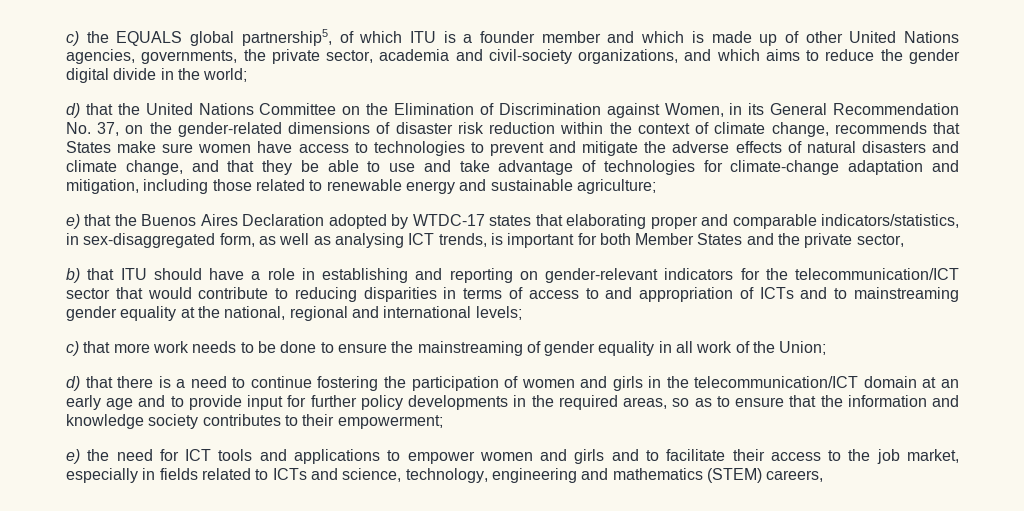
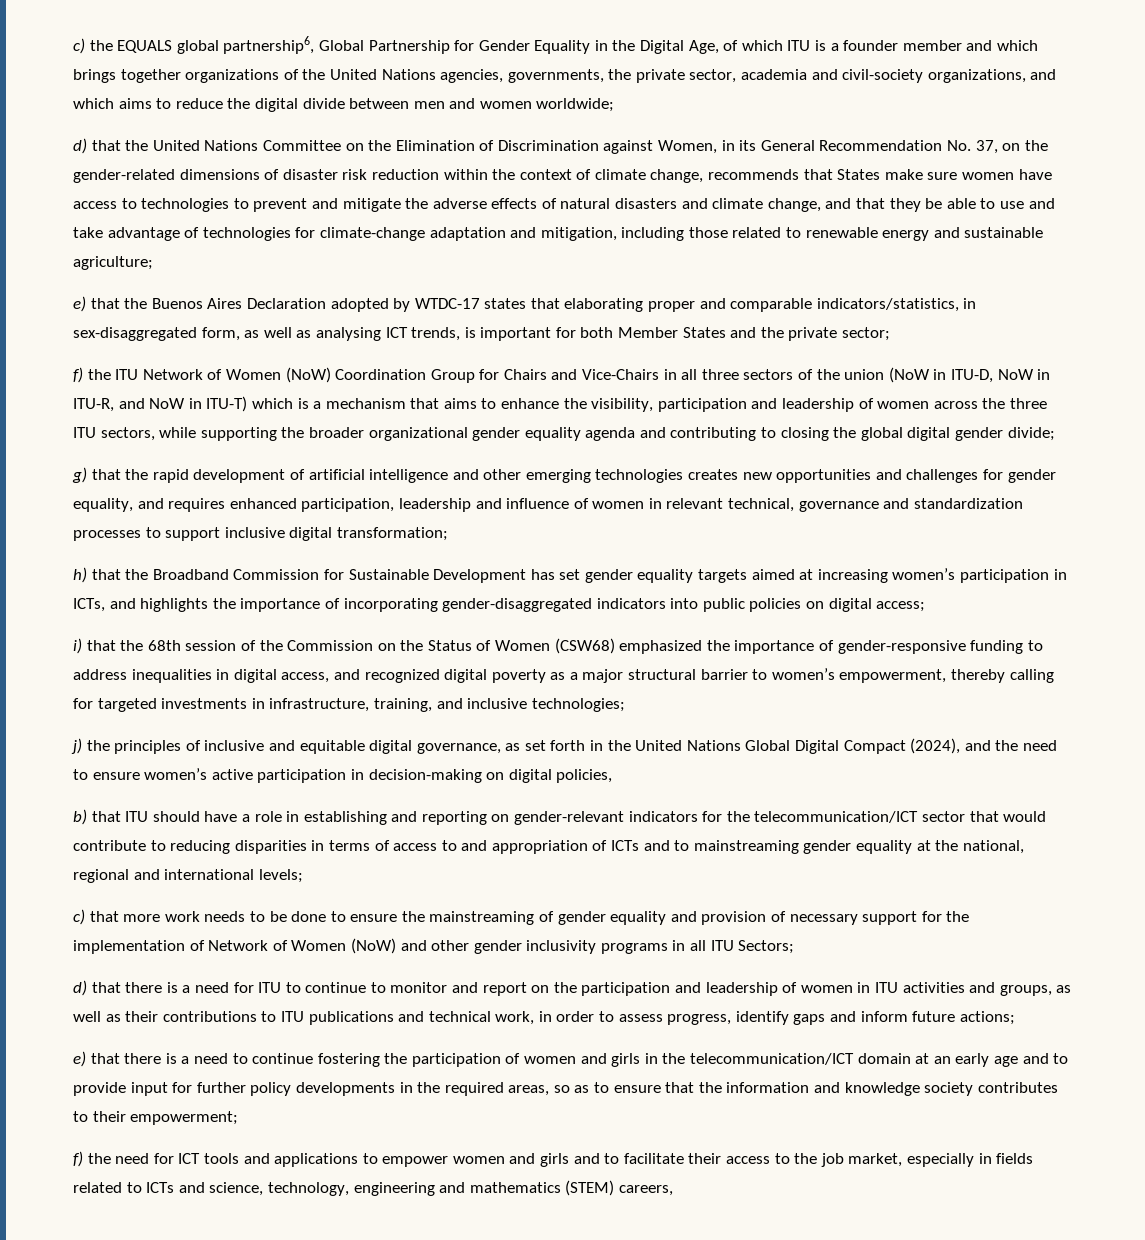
[241,29,332,46] partnership5, -> [223,36,719,54] partnership6, Global Partnership for Gender Equality in the Digital Age,
[691,31,843,46] is made up of other -> [73,69,326,83] brings together organizations of the
[908,49,960,64] gender -> (251, 103) none
[160,68,248,82] in the world; -> [349,98,615,112] between men and women worldwide;
[856,234,904,247] sector, -> [842,327,891,341] [73,367,1051,383] [73,396,1047,412] [73,427,1055,441] [72,467,1056,483] [73,498,1023,512] [73,527,448,541] [73,567,1067,583] [73,598,926,612] [73,638,1043,654] [73,668,1054,683] [73,698,625,712] [71,738,1057,754] [73,768,613,783] sector; // f) the ITU Network of Women (NoW) Coordination Group for Chairs and Vice-Chairs in all three sectors of the union (NoW in ITU-D, NoW in ITU-R, and NoW in ITU-T) which is a mechanism that aims to enhance the visibility, participation and leadership of women across the three ITU sectors, while supporting the broader organizational gender equality agenda and contributing to closing the global digital gender divide; // g) that the rapid development of artificial intelligence and other emerging technologies creates new opportunities and challenges for gender equality, and requires enhanced participation, leadership and influence of women in relevant technical, governance and standardization processes to support inclusive digital transformation; // h) that the Broadband Commission for Sustainable Development has set gender equality targets aimed at increasing women’s participation in ICTs, and highlights the importance of incorporating gender-disaggregated indicators into public policies on digital access; // i) that the 68th session of the Commission on the Status of Women (CSW68) emphasized the importance of gender-responsive funding to address inequalities in digital access, and recognized digital poverty as a major structural barrier to women’s empowerment, thereby calling for targeted investments in infrastructure, training, and inclusive technologies; // j) the principles of inclusive and equitable digital governance, as set forth in the United Nations Global Digital Compact (2024), and the need to ensure women’s active participation in decision-making on digital policies,
[658,341,827,355] in all work of the Union; -> [670,911,970,925] [73,938,795,954] and provision of necessary support for the implementation of Network of Women (NoW) and other gender inclusivity programs in all ITU Sectors;
(227, 382) none -> [233,982,1072,996] [73,1011,1015,1025] [73,1051,228,1067] for ITU to continue to monitor and report on the participation and leadership of women in ITU activities and groups, as well as their contributions to ITU publications and technical work, in order to assess progress, identify gaps and inform future actions; // e) that there is a need
[66,449,80,464] e) -> [73,1151,83,1167] f)

